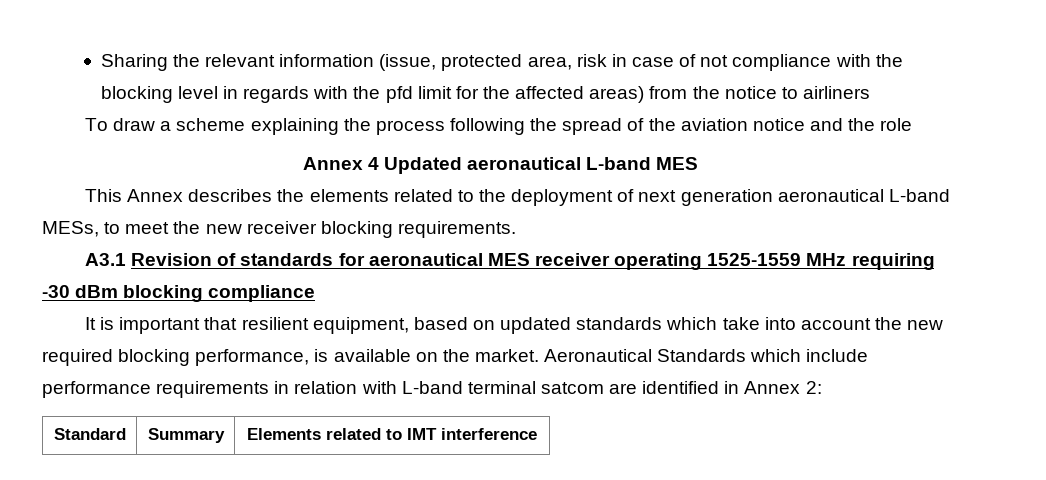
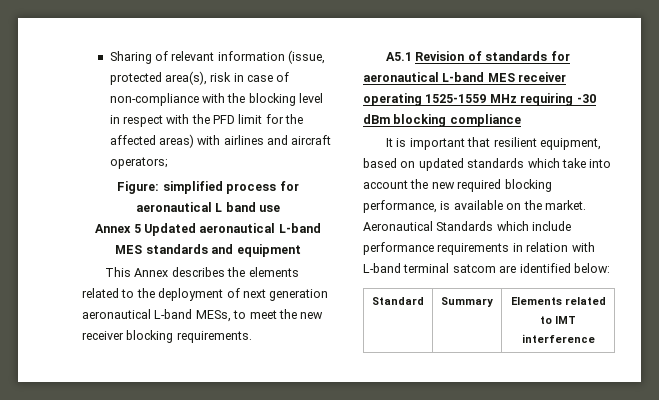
[172,54,200,67] the -> [154,51,168,61] of
[527,56,572,70] area, -> [164,71,207,85] area(s),
[700,54,832,71] not compliance -> [109,93,199,106] non-compliance
[243,86,413,103] regards with the pfd -> [122,114,236,127] respect with the PFD
[649,86,870,99] [85,118,913,135] [302,157,379,170] from the notice to airliners // To draw a scheme explaining the process following the spread of the aviation notice and the role // Annex 4 -> [197,135,332,145] [109,157,168,169] [117,181,299,194] [135,202,281,212] [95,224,141,233] with airlines and aircraft operators; // Figure: simplified process for aeronautical L band use // Annex 5
(699, 163) none -> [145,244,301,257] standards and equipment
[85,253,127,266] A3.1 -> [386,52,413,61] A5.1
(483, 259) none -> [442,72,485,82] L-band
[724,381,822,394] in Annex 2: -> [573,263,610,273] below:

